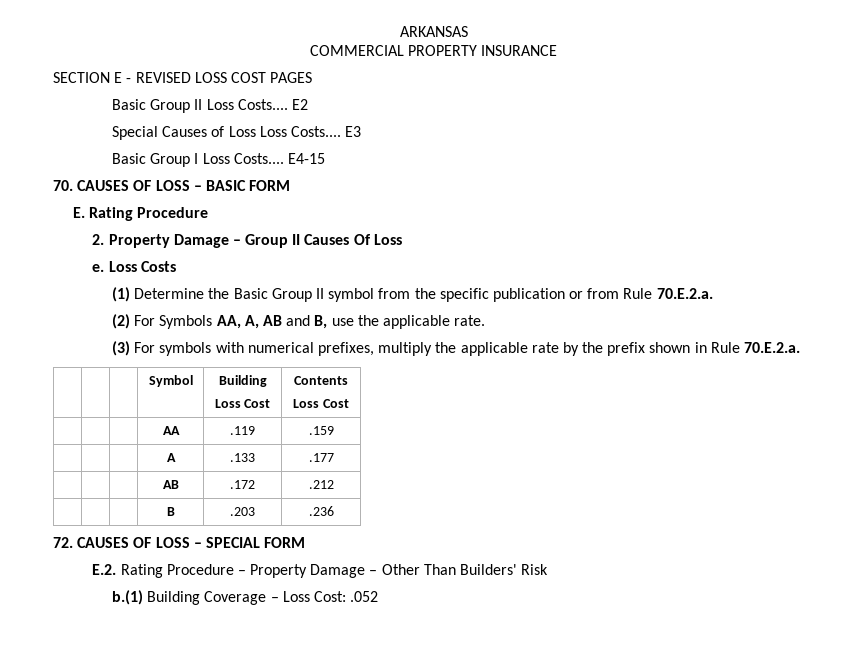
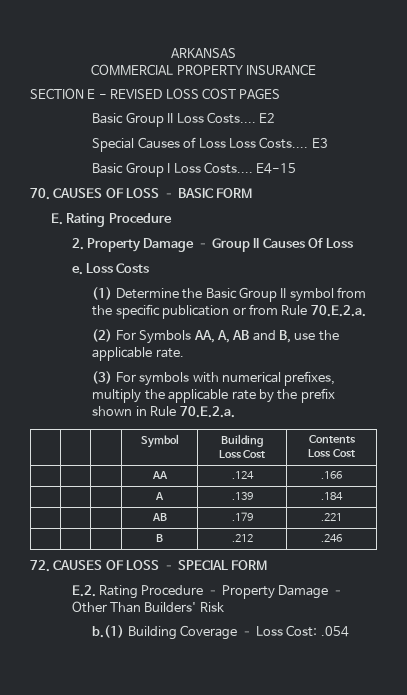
[230,426,255,435] [308,426,334,435] .119 | .159 -> [231,471,254,479] [321,471,342,479] .124 | .166
[230,453,255,462] [308,453,334,462] .133 | .177 -> [231,492,253,500] [321,492,343,500] .139 | .184
[230,480,255,489] [308,480,334,489] .172 | .212 -> [231,512,253,521] [321,513,342,521] .179 | .221
[230,507,255,516] [308,506,334,516] .203 | .236 -> [231,534,253,542] [321,534,342,542] .212 | .246
[350,591,379,602] .052 -> [320,626,349,637] .054

